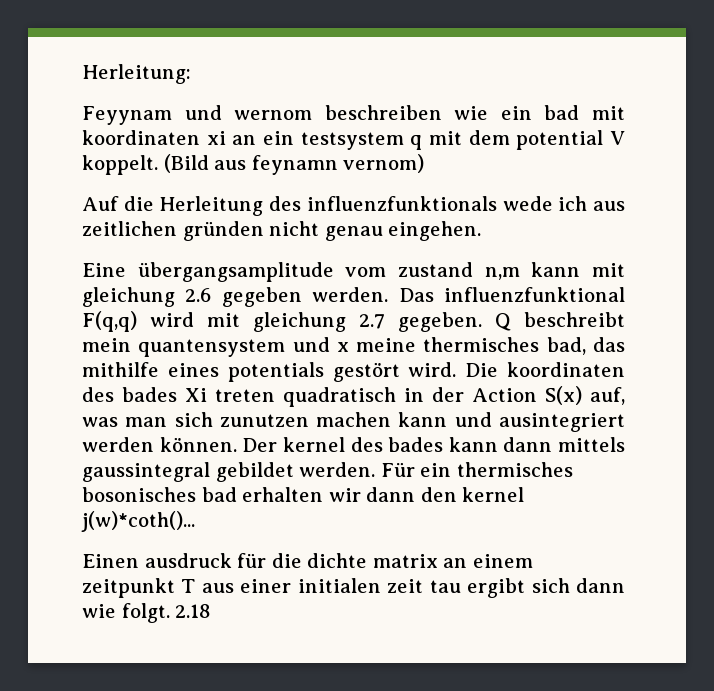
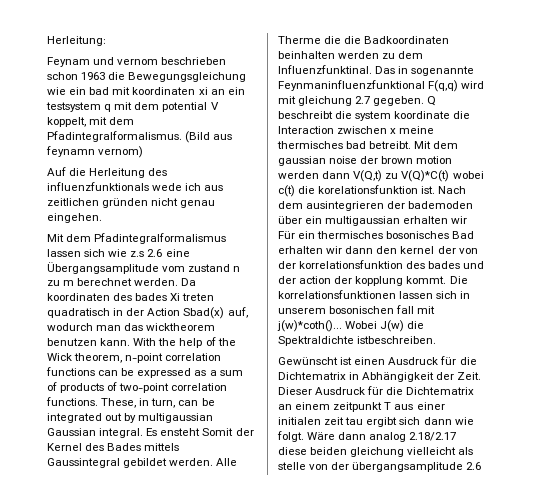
[82,105,442,125] Feyynam und wernom beschreiben -> [47,57,227,67] [47,72,247,82] Feynam und vernom beschrieben schon 1963 die Bewegungsgleichung
[82,155,158,175] koppelt. -> [47,117,135,127] [47,131,182,142] koppelt, mit dem Pfadintegralformalismus.
[82,262,626,282] [82,287,626,307] [82,311,625,332] [82,337,625,357] [82,362,499,382] Eine übergangsamplitude vom zustand n,m kann mit gleichung 2.6 gegeben werden. Das influenzfunktional F(q,q) wird mit gleichung 2.7 gegeben. Q beschreibt mein quantensystem und x meine thermisches bad, das mithilfe eines potentials gestört wird. Die -> [47,233,227,244] [47,249,190,257] [47,262,241,274] [47,278,197,286] Mit dem Pfadintegralformalismus lassen sich wie z.s 2.6 eine Übergangsamplitude vom zustand n zu m berechnet werden. Da
[545,386,625,405] [82,412,625,432] [82,437,625,452] [82,462,376,482] S(x) auf, was man sich zunutzen machen kann und ausintegriert werden können. Der kernel des bades kann dann mittels gaussintegral gebildet werden. -> [183,307,248,319] [47,323,216,331] [47,337,236,348] [47,353,222,363] [46,367,243,378] [47,382,228,393] [46,397,215,408] [47,413,214,423] [47,428,254,438] [47,443,180,451] [47,458,238,468] [278,36,450,44] [278,51,424,59] [278,65,475,76] [278,80,485,92] [278,96,437,106] [278,111,471,121] [278,126,435,134] [277,141,459,149] [278,156,453,166] [278,170,484,182] [278,185,467,197] [278,201,474,211] [278,216,468,226] Sbad(x) auf, wodurch man das wicktheorem benutzen kann. With the help of the Wick theorem, n-point correlation functions can be expressed as a sum of products of two-point correlation functions. These, in turn, can be integrated out by multigaussian Gaussian integral. Es ensteht Somit der Kernel des Bades mittels Gaussintegral gebildet werden. Alle Therme die die Badkoordinaten beinhalten werden zu dem Influenzfunktinal. Das in sogenannte Feynmaninfluenzfunktional F(q,q) wird mit gleichung 2.7 gegeben. Q beschreibt die system koordinate die Interaction zwischen x meine thermisches bad betreibt. Mit dem gaussian noise der brown motion werden dann V(Q,t) zu V(Q)*C(t) wobei c(t) die korelationsfunktion ist. Nach dem ausintegrieren der bademoden über ein multigaussian erhalten wir
[201,487,237,502] bad -> [452,231,475,239] Bad
[81,511,195,532] [82,553,438,568] j(w)*coth()... // Einen ausdruck für die dichte matrix -> [437,246,478,254] [278,260,485,269] [278,276,468,286] [278,290,471,299] [278,305,436,314] [277,320,425,332] [278,336,437,346] [278,356,477,365] [278,372,482,382] [278,386,475,395] der von der korrelationsfunktion des bades und der action der kopplung kommt. Die korrelationsfunktionen lassen sich in unserem bosonischen fall mit j(w)*coth()... Wobei J(w) die Spektraldichte istbeschreiben. // Gewünscht ist einen Ausdruck für die Dichtematrix in Abhängigkeit der Zeit. Dieser Ausdruck für die Dichtematrix
[175,604,212,618] 2.18 -> [307,432,457,442] [278,447,474,457] [278,462,482,472] Wäre dann analog 2.18/2.17 diese beiden gleichung vielleicht als stelle von der übergangsamplitude 2.6

